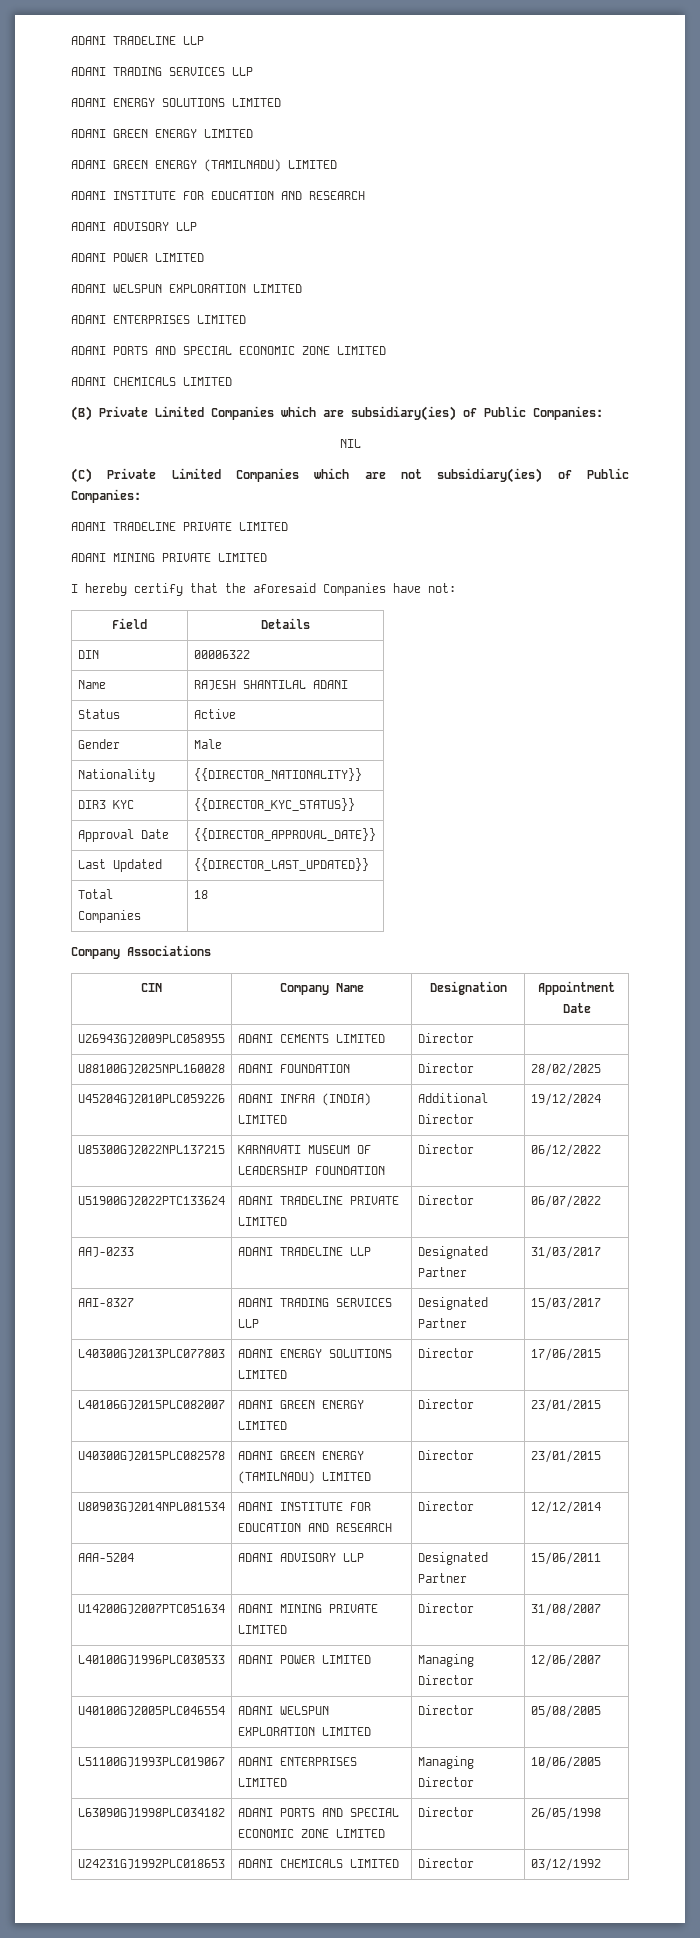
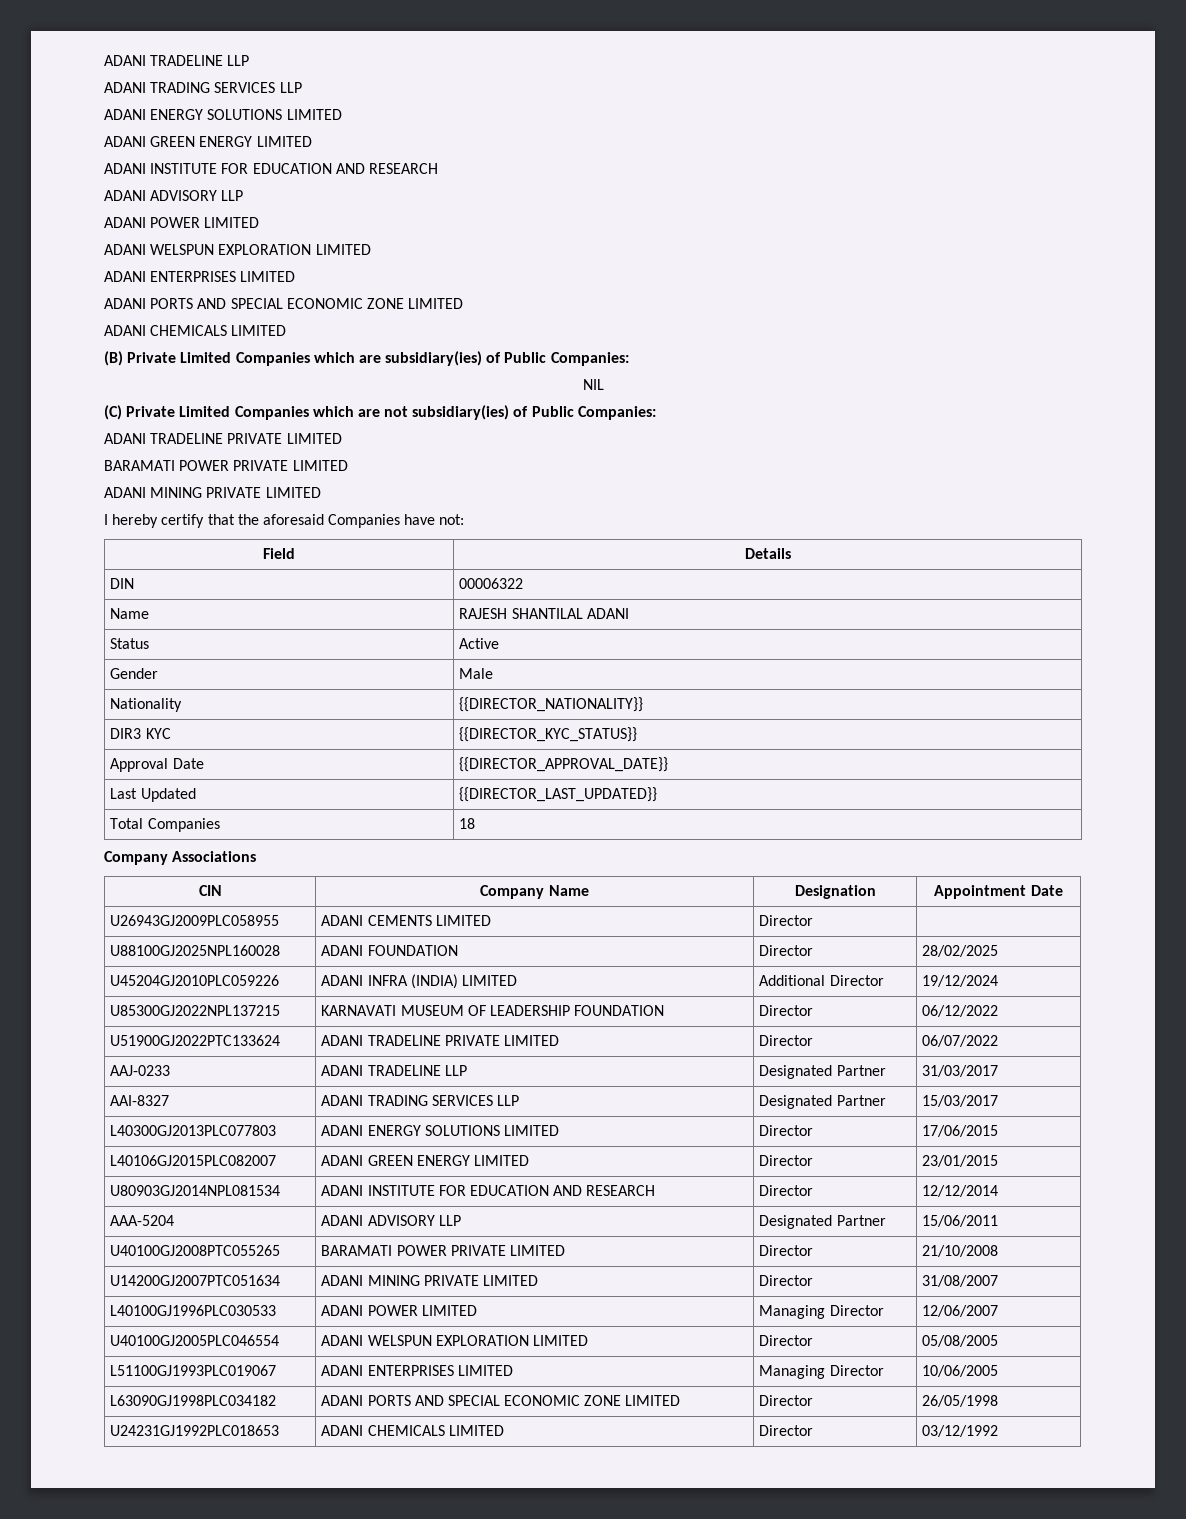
[71,159,337,172] // ADANI GREEN ENERGY (TAMILNADU) LIMITED -> (312, 141) none
(288, 526) none -> [104,460,348,471] // BARAMATI POWER PRIVATE LIMITED
[77,1451,225,1461] [237,1451,364,1460] [237,1471,371,1484] [417,1450,474,1460] [530,1450,601,1463] // U40300GJ2015PLC082578 | ADANI GREEN ENERGY (TAMILNADU) LIMITED | Director | 23/01/2015 -> (999, 1161) none
(601, 1558) none -> [110,1245,281,1256] [321,1245,565,1256] [759,1245,814,1256] [922,1245,999,1257] // U40100GJ2008PTC055265 | BARAMATI POWER PRIVATE LIMITED | Director | 21/10/2008

